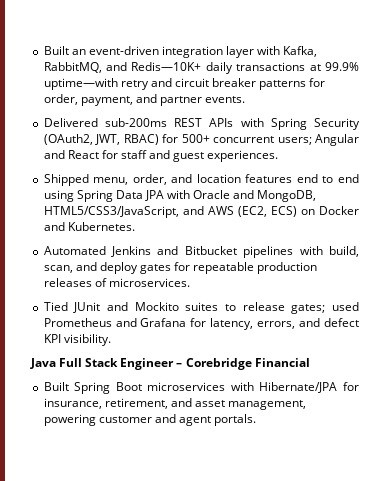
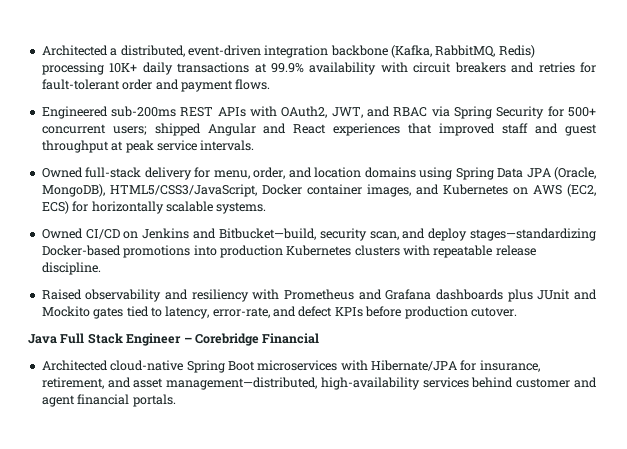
[43,46,318,58] [43,62,359,74] [43,78,326,90] [43,94,246,106] [43,118,360,130] [43,134,159,145] Built an event-driven integration layer with Kafka, RabbitMQ, and Redis—10K+ daily transactions at 99.9% uptime—with retry and circuit breaker patterns for order, payment, and partner events. // Delivered sub-200ms REST APIs with Spring Security (OAuth2, JWT, RBAC) -> [41,45,535,58] [41,62,596,75] [41,79,271,92] [41,106,545,119] Architected a distributed, event-driven integration backbone (Kafka, RabbitMQ, Redis) processing 10K+ daily transactions at 99.9% availability with circuit breakers and retries for fault-tolerant order and payment flows. // Engineered sub-200ms REST APIs with OAuth2, JWT, and RBAC via Spring Security
(312, 141) none -> [154,123,201,136] shipped
[101,150,279,162] [43,174,359,186] [43,190,317,202] [43,206,359,218] [43,222,135,231] [43,246,359,258] [43,262,318,274] [43,278,190,287] [43,302,359,314] [43,318,359,330] [43,334,111,346] for staff and guest experiences. // Shipped menu, order, and location features end to end using Spring Data JPA with Oracle and MongoDB, HTML5/CSS3/JavaScript, and AWS (EC2, ECS) on Docker and Kubernetes. // Automated Jenkins and Bitbucket pipelines with build, scan, and deploy gates for repeatable production releases of microservices. // Tied JUnit and Mockito suites to release gates; used Prometheus and Grafana for latency, errors, and defect KPI visibility. -> [333,123,597,136] [41,140,255,153] [41,167,596,180] [41,184,596,197] [41,201,267,214] [41,228,596,241] [41,245,536,258] [41,262,101,275] [41,289,598,302] [41,306,517,319] experiences that improved staff and guest throughput at peak service intervals. // Owned full-stack delivery for menu, order, and location domains using Spring Data JPA (Oracle, MongoDB), HTML5/CSS3/JavaScript, Docker container images, and Kubernetes on AWS (EC2, ECS) for horizontally scalable systems. // Owned CI/CD on Jenkins and Bitbucket—build, security scan, and deploy stages—standardizing Docker-based promotions into production Kubernetes clusters with repeatable release discipline. // Raised observability and resiliency with Prometheus and Grafana dashboards plus JUnit and Mockito gates tied to latency, error-rate, and defect KPIs before production cutover.
[43,382,69,391] Built -> [41,360,184,371] Architected cloud-native
[228,400,307,410] [43,414,96,426] management, powering -> [166,377,514,390] management—distributed, high-availability services behind
(211, 421) none -> [77,394,130,405] financial

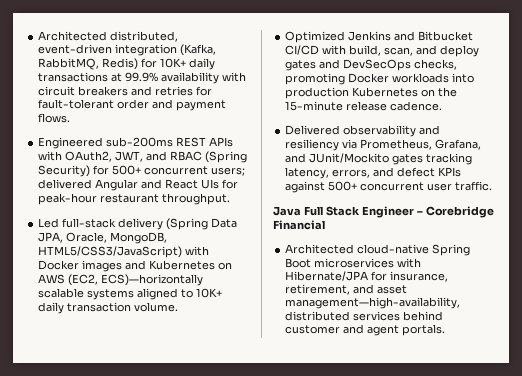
[41,45,118,56] Architected a -> [38,31,108,41] Architected
[330,45,388,56] backbone -> (178, 50) none
[41,62,104,75] processing -> [141,58,158,68] for
[431,106,545,119] via Spring Security -> [205,151,248,163] [38,165,91,177] (Spring Security)
[154,123,201,136] shipped -> [38,179,93,189] delivered
[333,123,597,136] [41,140,255,153] [41,167,596,180] [41,184,411,197] experiences that improved staff and guest throughput at peak service intervals. // Owned full-stack delivery for menu, order, and location domains using Spring Data JPA (Oracle, MongoDB), HTML5/CSS3/JavaScript, Docker container images, -> [201,179,239,189] [38,193,231,205] [38,218,238,230] [38,232,168,244] [38,246,210,258] [38,260,123,272] UIs for peak-hour restaurant throughput. // Led full-stack delivery (Spring Data JPA, Oracle, MongoDB, HTML5/CSS3/JavaScript) with Docker images
[41,201,267,214] [41,228,596,241] [41,245,536,258] [41,262,101,275] [41,289,598,302] [41,306,517,319] ECS) for horizontally scalable systems. // Owned CI/CD on Jenkins and Bitbucket—build, security scan, and deploy stages—standardizing Docker-based promotions into production Kubernetes clusters with repeatable release discipline. // Raised observability and resiliency with Prometheus and Grafana dashboards plus JUnit and Mockito gates tied to latency, error-rate, and defect KPIs before production cutover. -> [101,274,204,286] [38,288,223,300] [38,302,179,314] [285,31,474,43] [285,45,480,57] [285,59,458,71] [285,73,475,85] [285,87,458,99] [285,101,443,111] [285,125,441,137] [285,139,482,151] [285,153,473,165] [285,167,462,179] [285,181,493,193] ECS)—horizontally scalable systems aligned to 10K+ daily transaction volume. // Optimized Jenkins and Bitbucket CI/CD with build, scan, and deploy gates and DevSecOps checks, promoting Docker workloads into production Kubernetes on the 15-minute release cadence. // Delivered observability and resiliency via Prometheus, Grafana, and JUnit/Mockito gates tracking latency, errors, and defect KPIs against 500+ concurrent user traffic.
[166,377,420,390] management—distributed, high-availability -> [285,297,461,309] [285,311,351,321] management—high-availability, distributed
[77,394,130,405] financial -> (400, 330) none

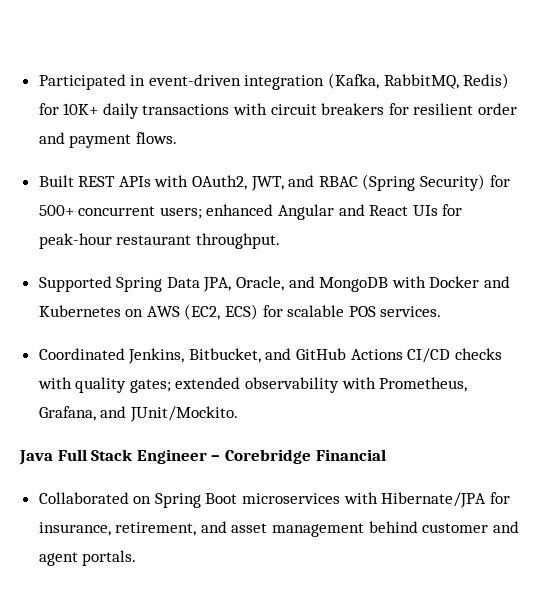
[38,31,179,42] Architected distributed, -> [38,74,146,90] Participated in
[111,72,247,84] [38,86,213,96] [38,99,115,109] at 99.9% availability with circuit breakers and retries for fault-tolerant -> [233,103,474,115] with circuit breakers for resilient
[38,137,174,149] Engineered sub-200ms -> [38,175,74,187] Built
[38,179,93,189] delivered -> [206,204,274,216] enhanced
[38,218,209,230] Led full-stack delivery (Spring -> [38,276,163,292] Supported Spring
[110,232,168,244] [38,246,183,258] MongoDB, HTML5/CSS3/JavaScript) -> [288,276,389,292] and MongoDB
[82,260,123,272] images -> (480, 282) none
[101,274,204,286] [38,288,223,300] [38,302,179,314] [285,31,474,43] [285,45,480,57] [285,59,458,71] [285,73,475,85] [285,87,458,99] [285,101,443,111] [285,125,441,137] [285,139,482,151] [285,153,473,165] [285,167,462,179] [285,181,493,193] ECS)—horizontally scalable systems aligned to 10K+ daily transaction volume. // Optimized Jenkins and Bitbucket CI/CD with build, scan, and deploy gates and DevSecOps checks, promoting Docker workloads into production Kubernetes on the 15-minute release cadence. // Delivered observability and resiliency via Prometheus, Grafana, and JUnit/Mockito gates tracking latency, errors, and defect KPIs against 500+ concurrent user traffic. -> [225,304,442,320] [38,348,502,364] [37,377,468,393] [38,406,238,422] ECS) for scalable POS services. // Coordinated Jenkins, Bitbucket, and GitHub Actions CI/CD checks with quality gates; extended observability with Prometheus, Grafana, and JUnit/Mockito.
[285,244,430,254] Architected cloud-native -> [38,492,152,504] Collaborated on
[285,297,461,309] [285,311,401,321] management—high-availability, distributed services -> [272,523,365,537] management

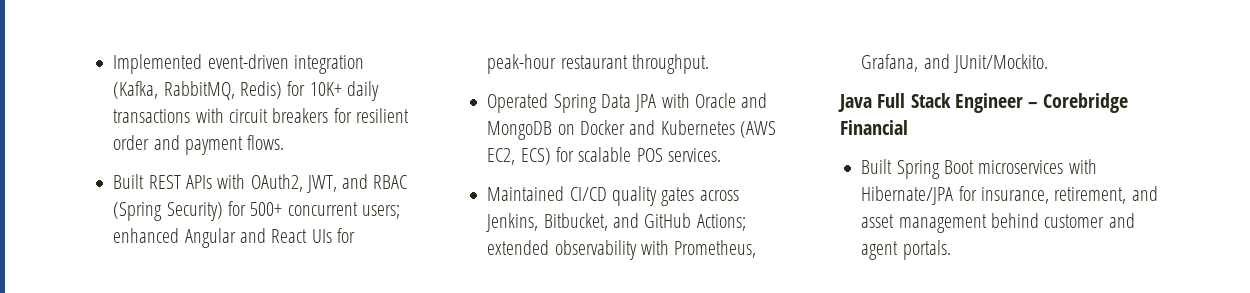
[38,74,146,90] Participated in -> [113,54,203,74] Implemented
[38,276,112,292] Supported -> [487,93,549,113] Operated
[203,276,285,292] JPA, Oracle, -> [635,93,736,112] JPA with Oracle
[391,276,426,288] with -> [557,124,575,135] on
[125,304,221,320] on AWS (EC2, -> [739,121,776,138] [487,148,516,165] (AWS EC2,
[38,348,502,364] [37,377,171,393] Coordinated Jenkins, Bitbucket, and GitHub Actions CI/CD checks with quality gates; -> [487,186,739,206] [486,213,746,232] Maintained CI/CD quality gates across Jenkins, Bitbucket, and GitHub Actions;
[38,492,152,504] Collaborated on -> [861,159,893,174] Built

